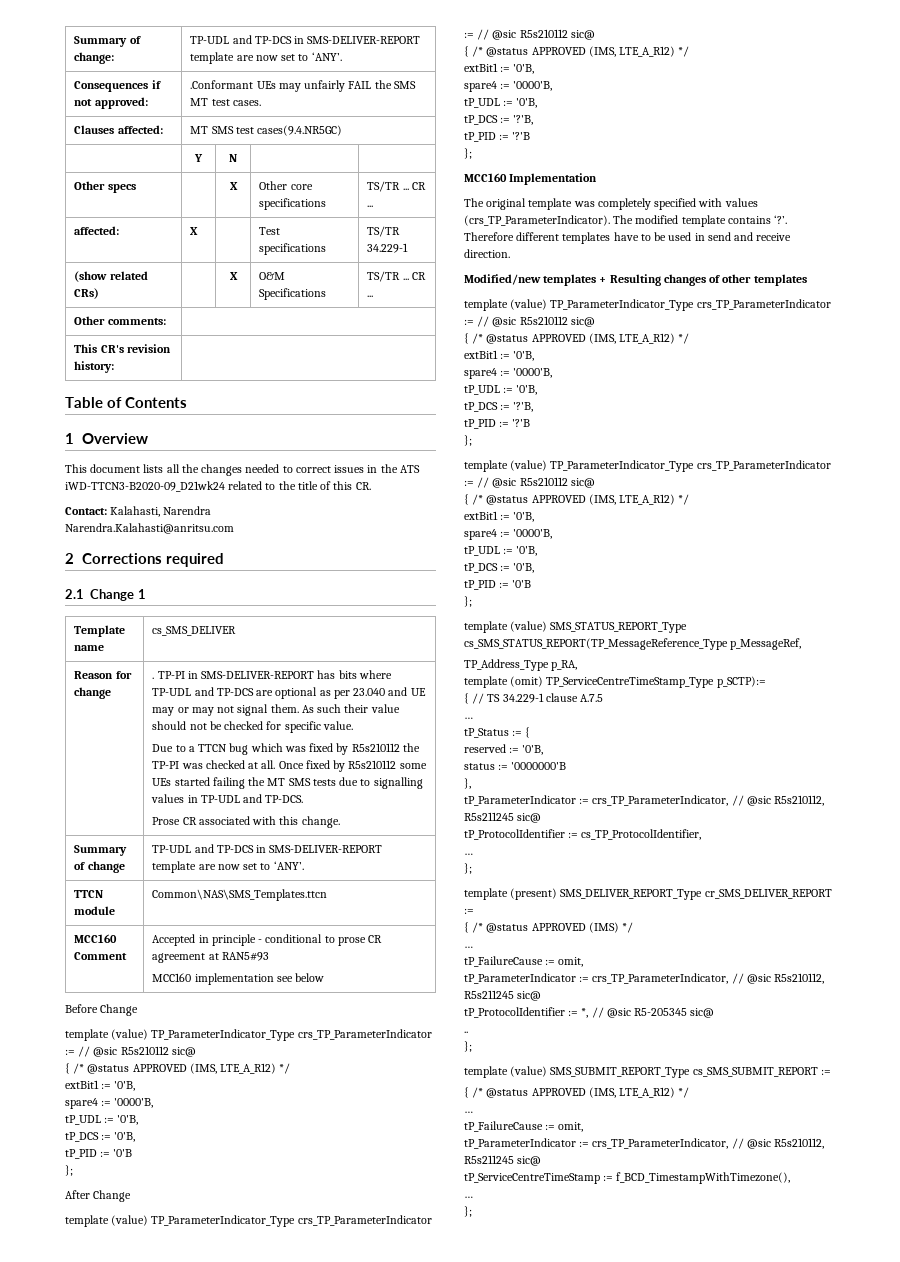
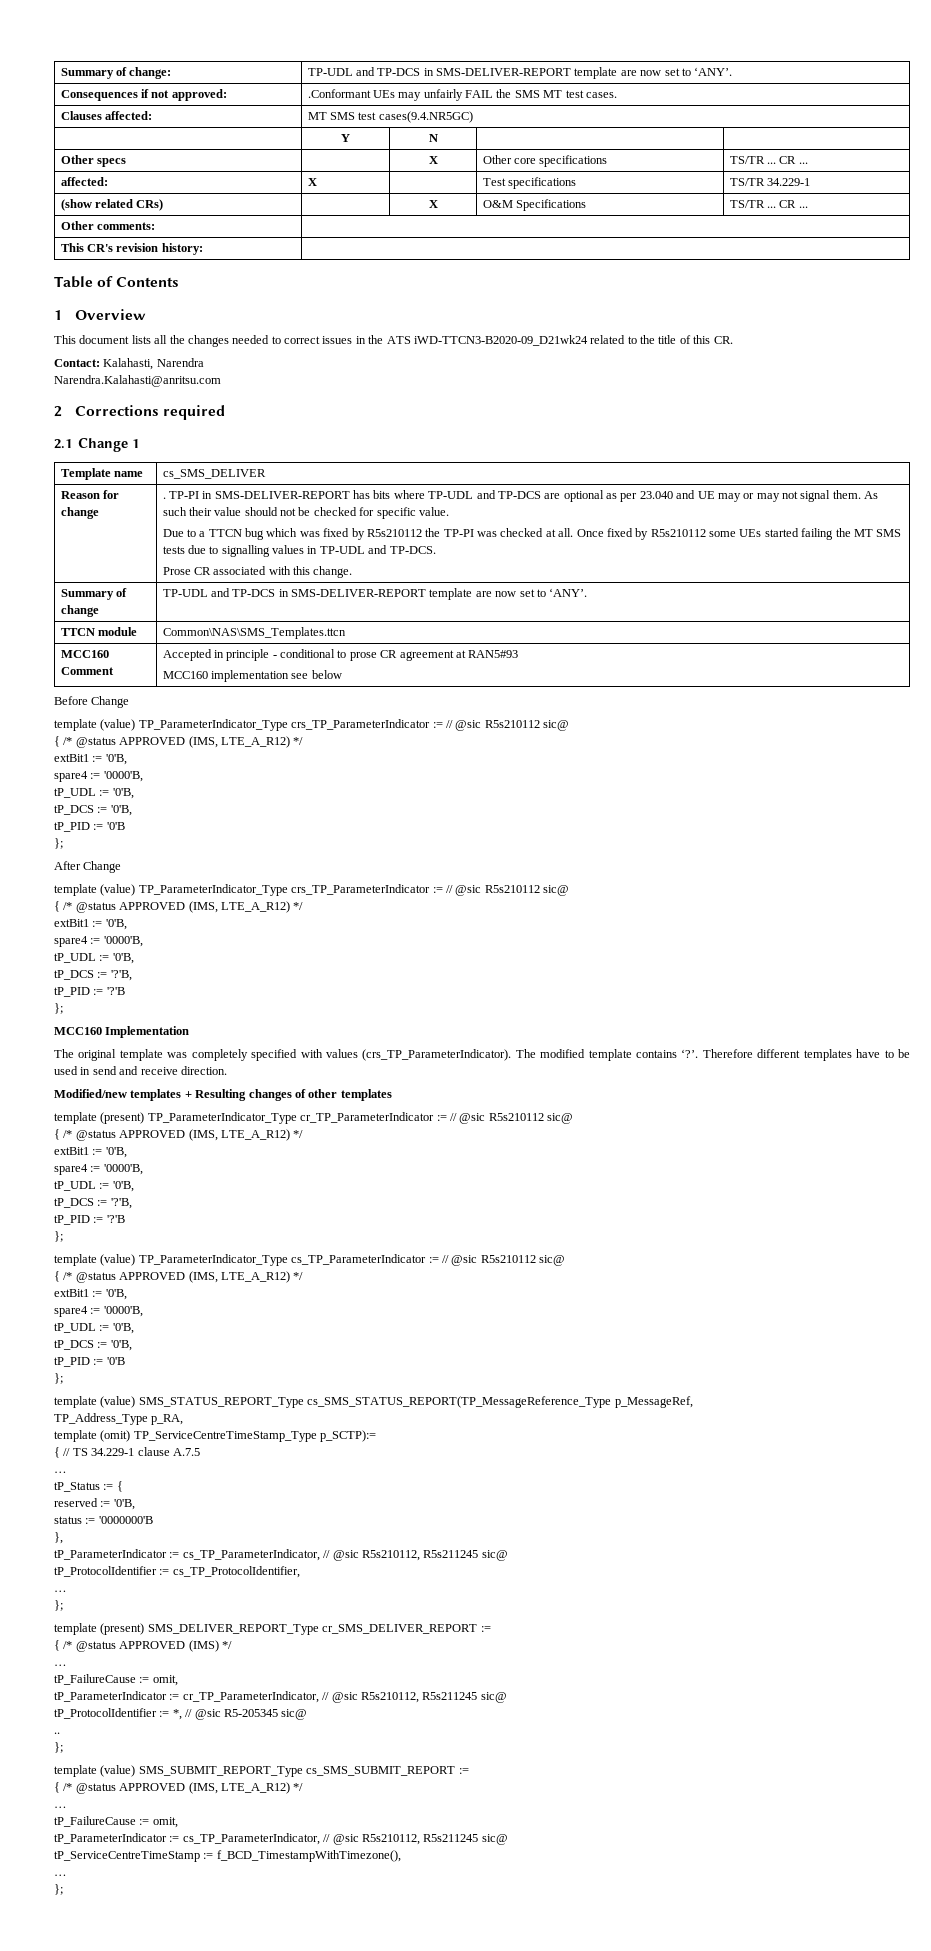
[510,299,831,311] (value) TP_ParameterIndicator_Type crs_TP_ParameterIndicator -> [100,1112,435,1124] (present) TP_ParameterIndicator_Type cr_TP_ParameterIndicator
[696,460,831,471] crs_TP_ParameterIndicator -> [291,1254,427,1265] cs_TP_ParameterIndicator
[592,795,729,806] crs_TP_ParameterIndicator, -> [182,1549,320,1561] cs_TP_ParameterIndicator,
[592,973,729,984] crs_TP_ParameterIndicator, -> [182,1691,319,1703] cr_TP_ParameterIndicator,
[592,1138,729,1149] crs_TP_ParameterIndicator, -> [182,1833,320,1845] cs_TP_ParameterIndicator,

